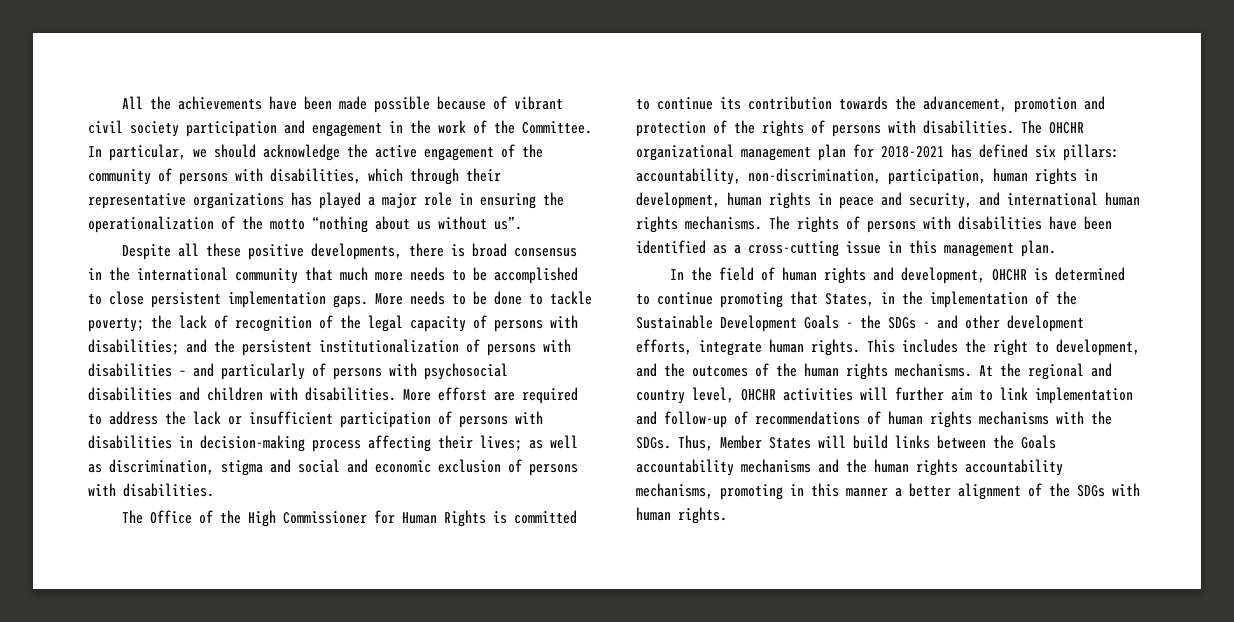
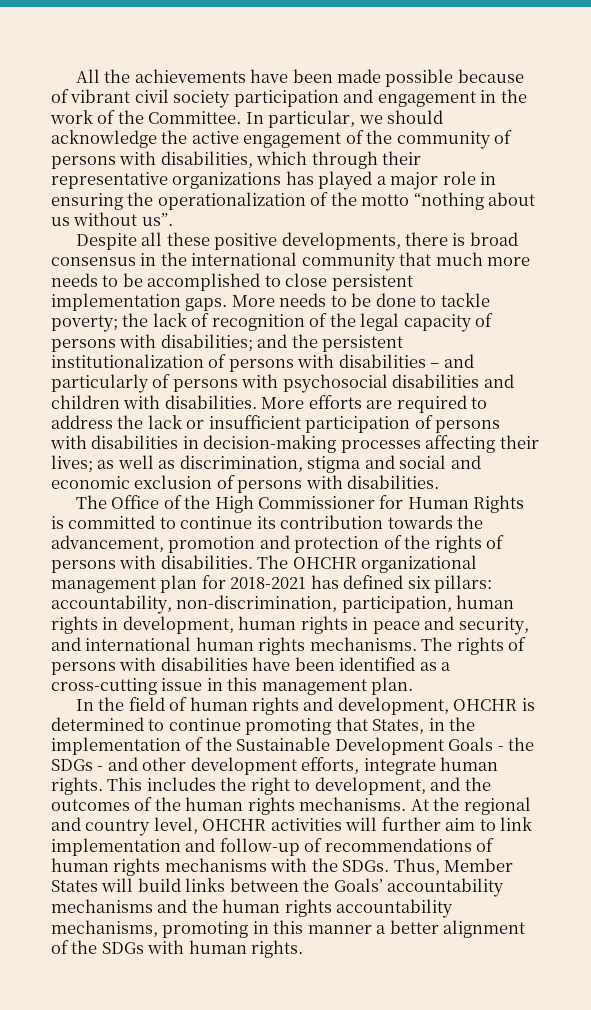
[438,387,487,401] efforst -> [308,395,362,409] efforts
[312,440,361,452] process -> [340,440,421,453] processes
[1021,435,1056,449] Goals -> [333,878,383,892] Goals’

